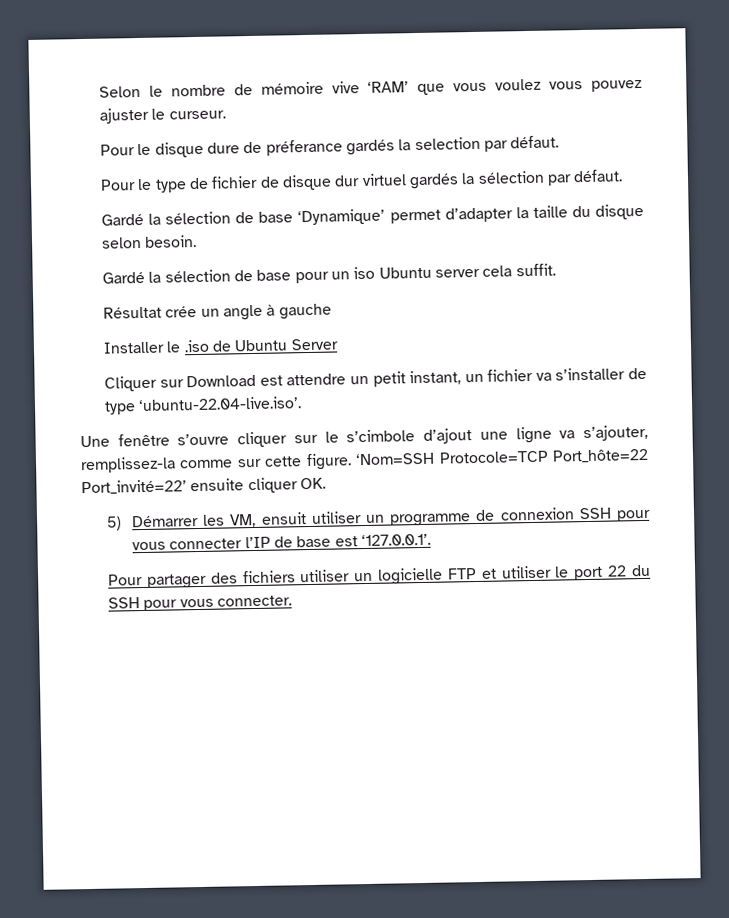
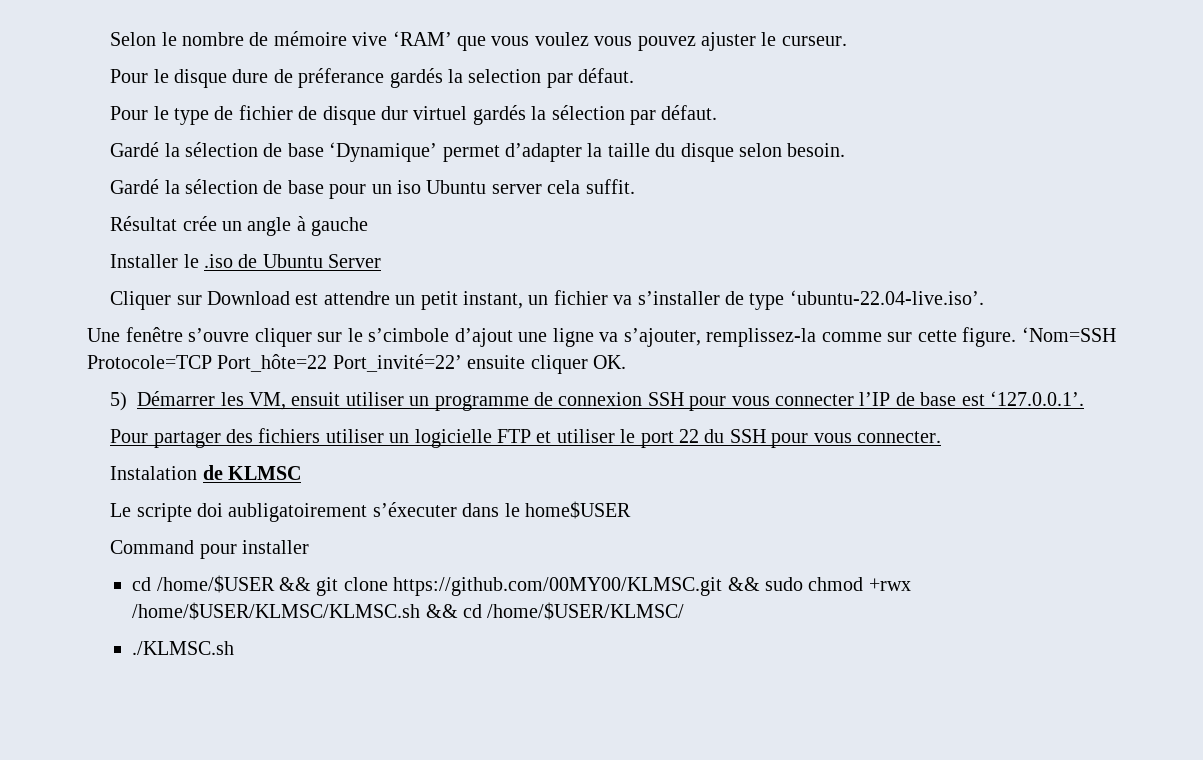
(293, 601) none -> [110,465,301,480] [110,501,631,522] [110,540,309,559] [132,575,911,596] [132,602,685,620] [132,641,235,655] // Instalation de KLMSC // Le scripte doi aubligatoirement s’éxecuter dans le home$USER // Command pour installer // cd /home/$USER && git clone https://github.com/00MY00/KLMSC.git && sudo chmod +rwx /home/$USER/KLMSC/KLMSC.sh && cd /home/$USER/KLMSC/ // ./KLMSC.sh

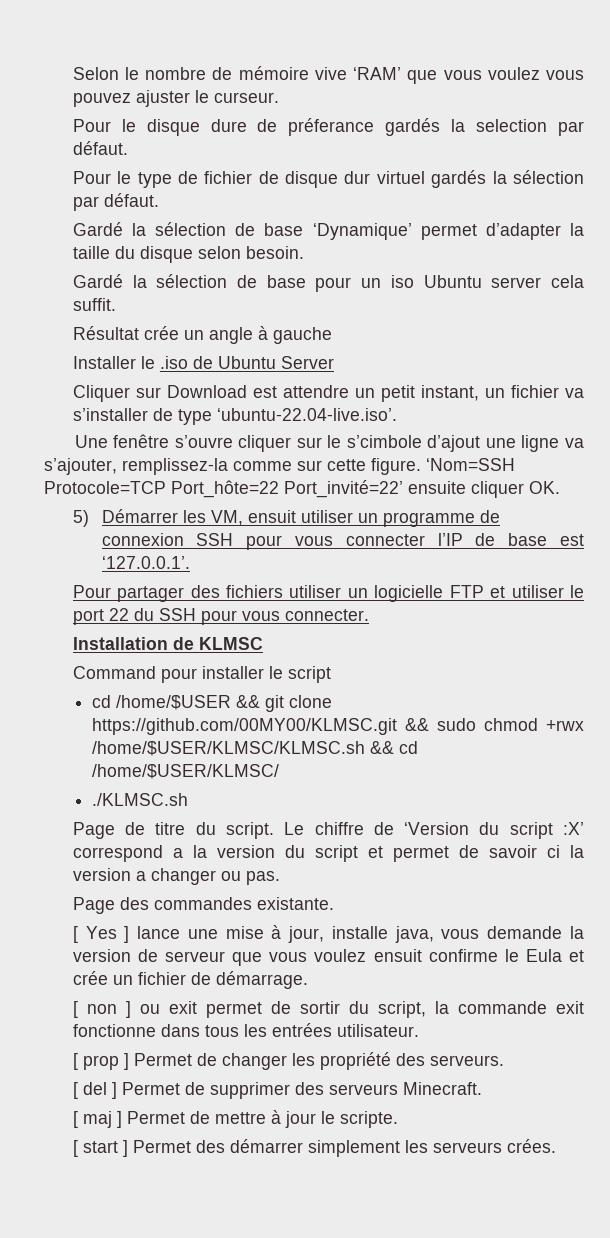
[110,466,198,480] Instalation -> [72,637,168,650] Installation
[110,501,631,522] // Le scripte doi aubligatoirement s’éxecuter dans le home$USER -> (263, 643) none
(309, 547) none -> [268,666,331,683] le script
(235, 648) none -> [72,822,584,839] [72,845,585,862] [72,868,280,885] [72,897,334,914] [72,925,584,943] [72,949,584,966] [72,971,308,989] [72,1001,584,1018] [72,1023,419,1037] [72,1052,504,1070] [72,1082,482,1099] [72,1110,398,1128] [72,1139,556,1157] // Page de titre du script. Le chiffre de ‘Version du script :X’ correspond a la version du script et permet de savoir ci la version a changer ou pas. // Page des commandes existante. // [ Yes ] lance une mise à jour, installe java, vous demande la version de serveur que vous voulez ensuit confirme le Eula et crée un fichier de démarrage. // [ non ] ou exit permet de sortir du script, la commande exit fonctionne dans tous les entrées utilisateur. // [ prop ] Permet de changer les propriété des serveurs. // [ del ] Permet de supprimer des serveurs Minecraft. // [ maj ] Permet de mettre à jour le scripte. // [ start ] Permet des démarrer simplement les serveurs crées.

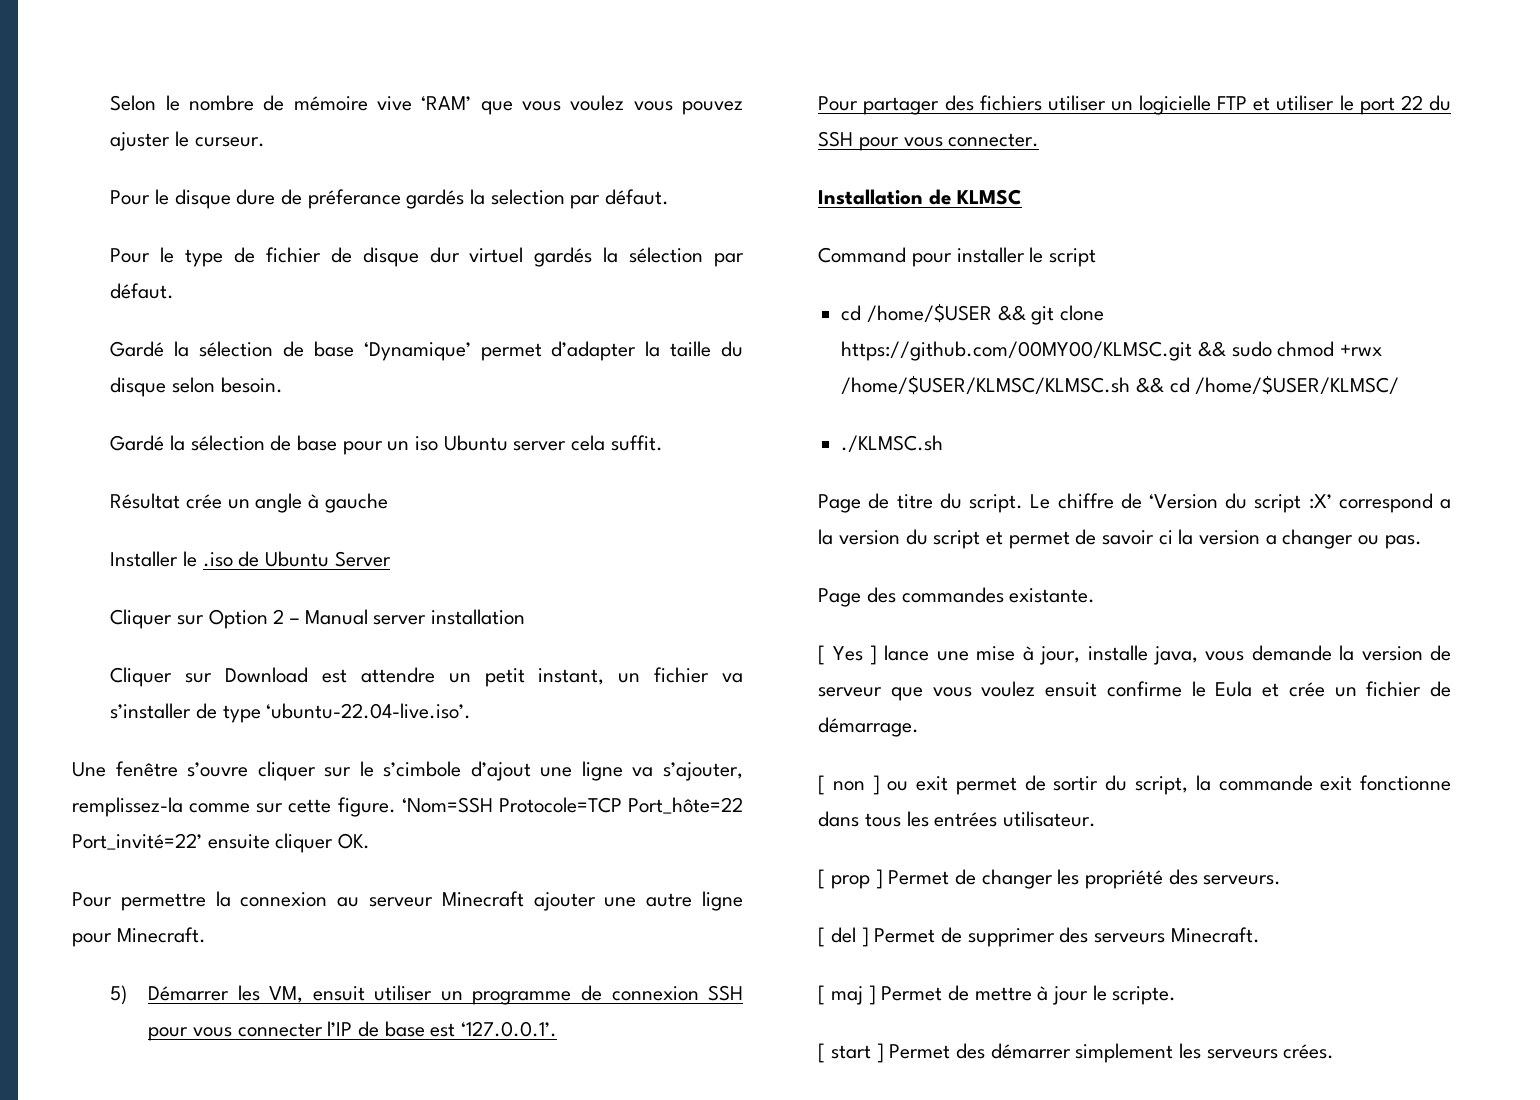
(334, 362) none -> [110,609,525,629] // Cliquer sur Option 2 – Manual server installation
(560, 487) none -> [72,891,743,911] [72,927,206,947] // Pour permettre la connexion au serveur Minecraft ajouter une autre ligne pour Minecraft.

